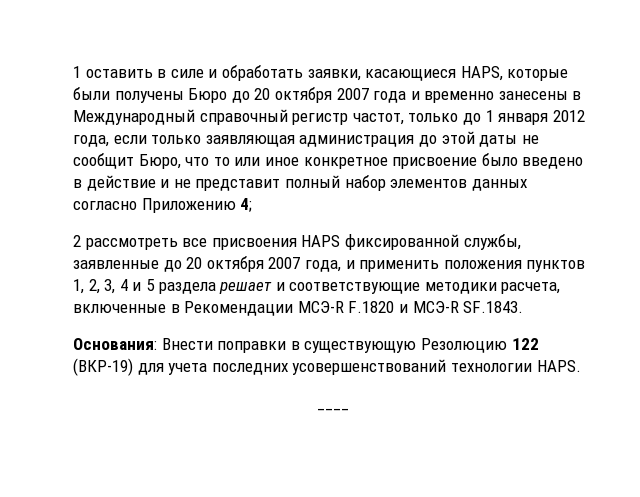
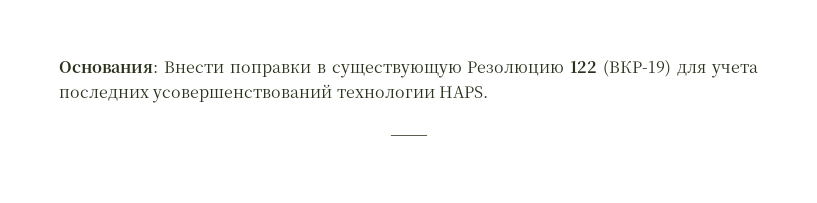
[73,65,569,81] [73,87,582,103] [73,109,585,125] [73,131,539,147] [73,153,584,169] [73,175,527,191] [73,198,253,213] [73,234,521,250] [73,256,586,272] [73,279,561,294] [73,301,524,316] 1 оставить в силе и обработать заявки, касающиеся HAPS, которые были получены Бюро до 20 октября 2007 года и временно занесены в Международный справочный регистр частот, только до 1 января 2012 года, если только заявляющая администрация до этой даты не сообщит Бюро, что то или иное конкретное присвоение было введено в действие и не представит полный набор элементов данных согласно Приложению 4; // 2 рассмотреть все присвоения HAPS фиксированной службы, заявленные до 20 октября 2007 года, и применить положения пунктов 1, 2, 3, 4 и 5 раздела решает и соответствующие методики расчета, включенные в Рекомендации МСЭ-R F.1820 и МСЭ-R SF.1843. // -> (59, 67) none

